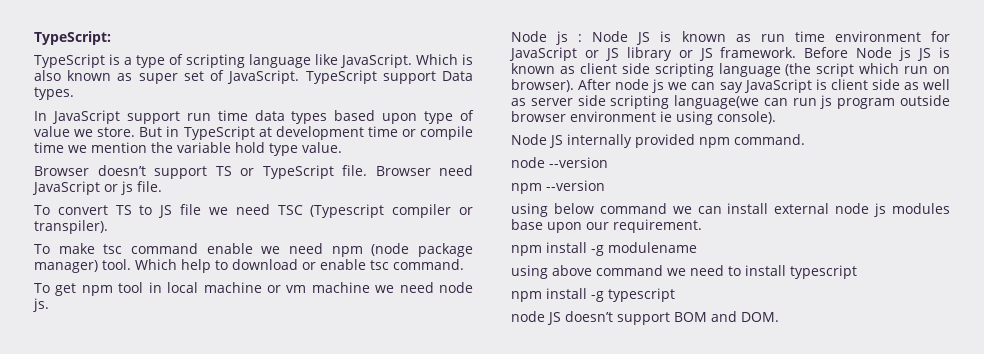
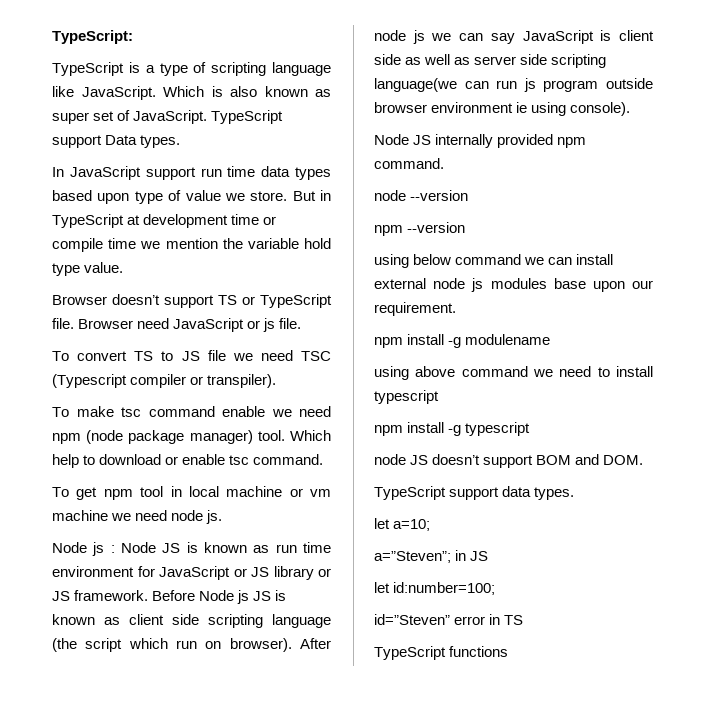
(779, 317) none -> [374,486,575,500] [374,518,431,531] [374,550,489,563] [374,582,496,595] [374,614,524,625] [374,646,509,660] // TypeScript support data types. // let a=10; // a=”Steven”; in JS // let id:number=100; // id=”Steven” error in TS // TypeScript functions

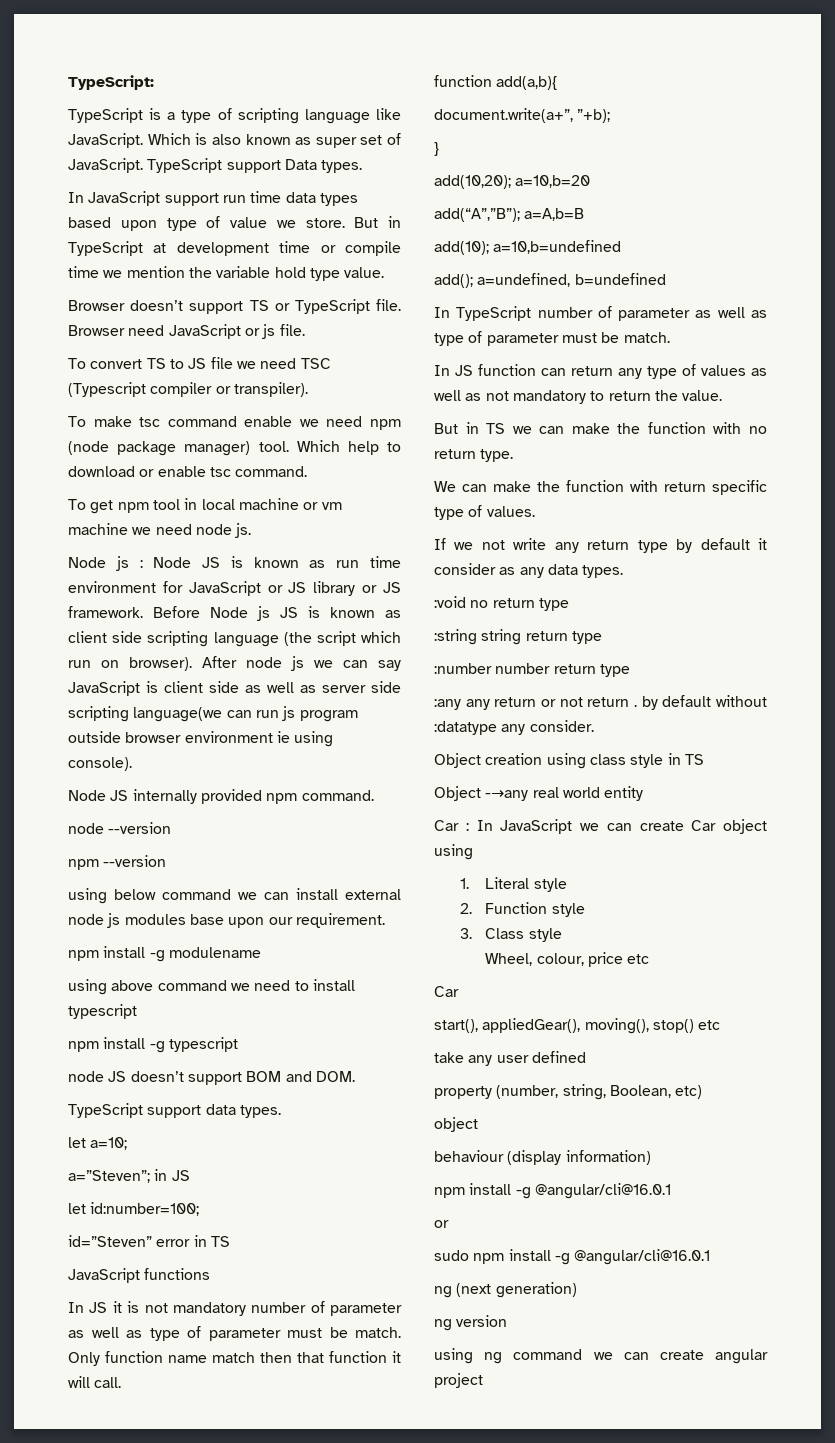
[374,646,509,660] TypeScript functions -> [68,1268,211,1283] [68,1301,402,1316] [68,1326,401,1341] [68,1351,401,1366] [68,1376,122,1388] [434,75,558,90] [434,108,611,123] [434,142,439,156] [434,175,591,189] [434,208,585,222] [434,240,622,255] [434,273,666,288] [434,306,767,321] [434,331,670,346] [434,364,767,379] [434,390,723,404] [434,422,767,434] [434,449,514,462] [434,480,767,495] [434,505,535,520] [434,538,767,553] [434,563,624,578] [434,596,569,611] [434,629,602,645] [434,663,630,677] [434,695,767,710] [434,720,594,735] [434,753,704,769] [434,786,644,801] [434,819,767,834] [434,844,473,860] [459,877,567,892] [459,902,585,917] [459,928,562,942] [485,952,650,967] [434,986,459,997] [434,1018,721,1034] [434,1051,586,1066] [434,1084,703,1100] [434,1117,478,1132] [434,1150,651,1165] [434,1183,671,1199] [434,1220,449,1228] [434,1249,711,1265] [434,1282,577,1298] [434,1315,508,1331] [434,1348,768,1364] [434,1373,483,1388] JavaScript functions // In JS it is not mandatory number of parameter as well as type of parameter must be match. Only function name match then that function it will call. // function add(a,b){ // document.write(a+”, ”+b); // } // add(10,20); a=10,b=20 // add(“A”,”B”); a=A,b=B // add(10); a=10,b=undefined // add(); a=undefined, b=undefined // In TypeScript number of parameter as well as type of parameter must be match. // In JS function can return any type of values as well as not mandatory to return the value. // But in TS we can make the function with no return type. // We can make the function with return specific type of values. // If we not write any return type by default it consider as any data types. // :void no return type // :string string return type // :number number return type // :any any return or not return . by default without :datatype any consider. // Object creation using class style in TS // Object -→any real world entity // Car : In JavaScript we can create Car object using // 1. Literal style // 2. Function style // 3. Class style // Wheel, colour, price etc // Car // start(), appliedGear(), moving(), stop() etc // take any user defined // property (number, string, Boolean, etc) // object // behaviour (display information) // npm install -g @angular/cli@16.0.1 // or // sudo npm install -g @angular/cli@16.0.1 // ng (next generation) // ng version // using ng command we can create angular project

